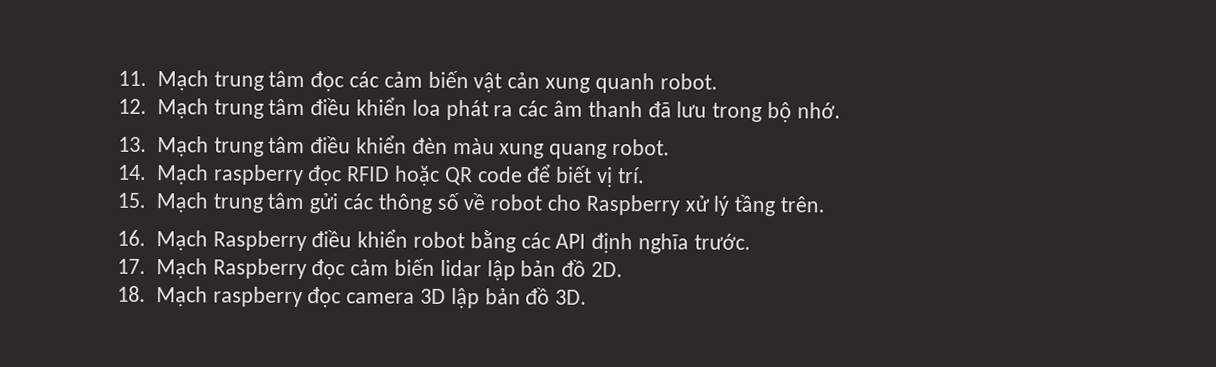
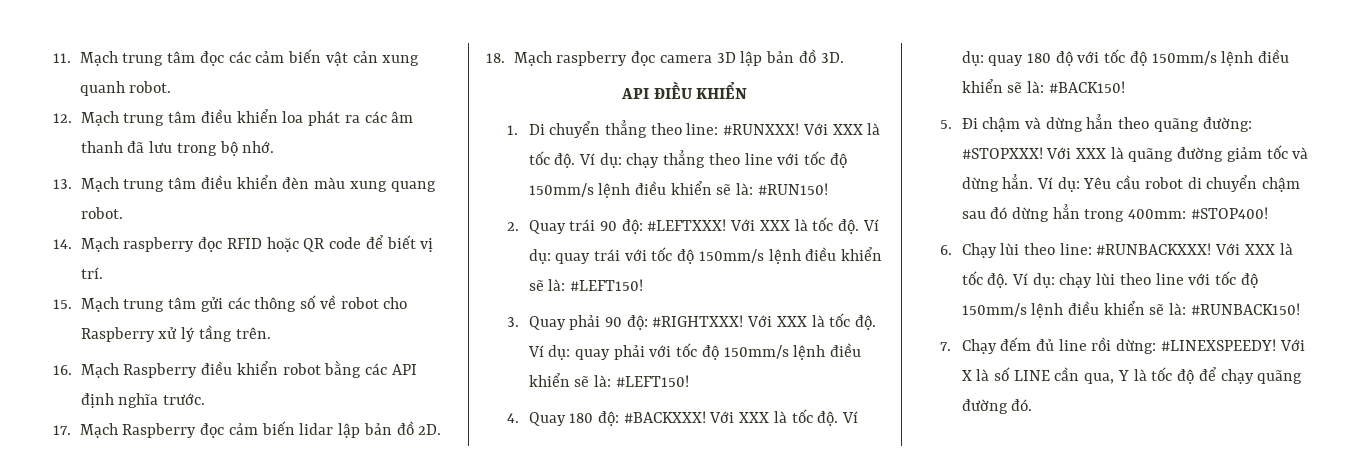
(588, 297) none -> [620,81,748,99] [507,120,881,138] [528,150,847,168] [528,181,828,198] [507,217,879,234] [528,247,883,264] [528,279,644,291] [507,313,877,330] [527,343,862,360] [528,373,689,387] [507,409,859,426] [961,49,1290,66] [961,79,1125,93] [940,114,1252,132] [961,145,1309,162] [961,174,1301,192] [961,204,1268,222] [940,243,1293,258] [961,271,1258,288] [961,301,1300,318] [940,337,1305,354] [961,367,1303,384] [961,399,1033,414] // API ĐIỀU KHIỂN // 1. Di chuyển thẳng theo line: #RUNXXX! Với XXX là tốc độ. Ví dụ: chạy thẳng theo line với tốc độ 150mm/s lệnh điều khiển sẽ là: #RUN150! // 2. Quay trái 90 độ: #LEFTXXX! Với XXX là tốc độ. Ví dụ: quay trái với tốc độ 150mm/s lệnh điều khiển sẽ là: #LEFT150! // 3. Quay phải 90 độ: #RIGHTXXX! Với XXX là tốc độ. Ví dụ: quay phải với tốc độ 150mm/s lệnh điều khiển sẽ là: #LEFT150! // 4. Quay 180 độ: #BACKXXX! Với XXX là tốc độ. Ví dụ: quay 180 độ với tốc độ 150mm/s lệnh điều khiển sẽ là: #BACK150! // 5. Đi chậm và dừng hẳn theo quãng đường: #STOPXXX! Với XXX là quãng đường giảm tốc và dừng hẳn. Ví dụ: Yêu cầu robot di chuyển chậm sau đó dừng hẳn trong 400mm: #STOP400! // 6. Chạy lùi theo line: #RUNBACKXXX! Với XXX là tốc độ. Ví dụ: chạy lùi theo line với tốc độ 150mm/s lệnh điều khiển sẽ là: #RUNBACK150! // 7. Chạy đếm đủ line rồi dừng: #LINEXSPEEDY! Với X là số LINE cần qua, Y là tốc độ để chạy quãng đường đó.

